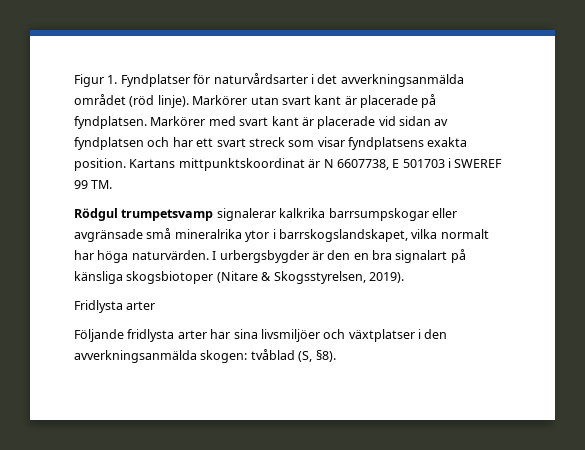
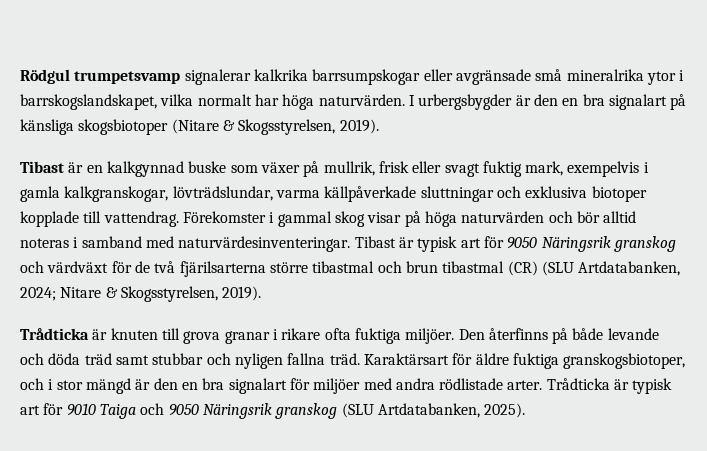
[74,73,464,87] [74,94,437,108] [74,116,449,129] [74,137,468,150] [74,158,503,171] [74,180,113,189] Figur 1. Fyndplatser för naturvårdsarter i det avverkningsanmälda området (röd linje). Markörer utan svart kant är placerade på fyndplatsen. Markörer med svart kant är placerade vid sidan av fyndplatsen och har ett svart streck som visar fyndplatsens exakta position. Kartans mittpunktskoordinat är N 6607738, E 501703 i SWEREF 99 TM. // -> (20, 76) none
[74,300,156,313] [74,329,448,342] [74,349,336,363] Fridlysta arter // Följande fridlysta arter har sina livsmiljöer och växtplatser i den avverkningsanmälda skogen: tvåblad (S, §8). -> [20,161,649,177] [20,186,647,202] [20,211,637,227] [20,236,676,252] [20,261,681,277] [20,286,262,302] [20,328,659,344] [20,353,686,369] [20,378,673,394] [20,403,526,419] Tibast är en kalkgynnad buske som växer på mullrik, frisk eller svagt fuktig mark, exempelvis i gamla kalkgranskogar, lövträdslundar, varma källpåverkade sluttningar och exklusiva biotoper kopplade till vattendrag. Förekomster i gammal skog visar på höga naturvärden och bör alltid noteras i samband med naturvärdesinventeringar. Tibast är typisk art för 9050 Näringsrik granskog och värdväxt för de två fjärilsarterna större tibastmal och brun tibastmal (CR) (SLU Artdatabanken, 2024; Nitare & Skogsstyrelsen, 2019). // Trådticka är knuten till grova granar i rikare ofta fuktiga miljöer. Den återfinns på både levande och döda träd samt stubbar och nyligen fallna träd. Karaktärsart för äldre fuktiga granskogsbiotoper, och i stor mängd är den en bra signalart för miljöer med andra rödlistade arter. Trådticka är typisk art för 9010 Taiga och 9050 Näringsrik granskog (SLU Artdatabanken, 2025).

